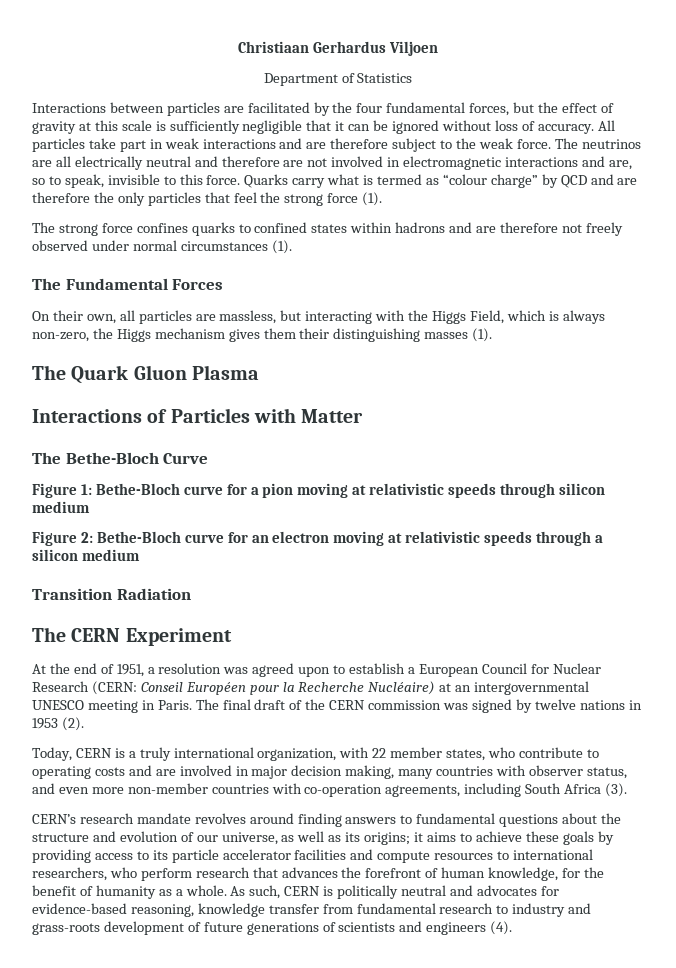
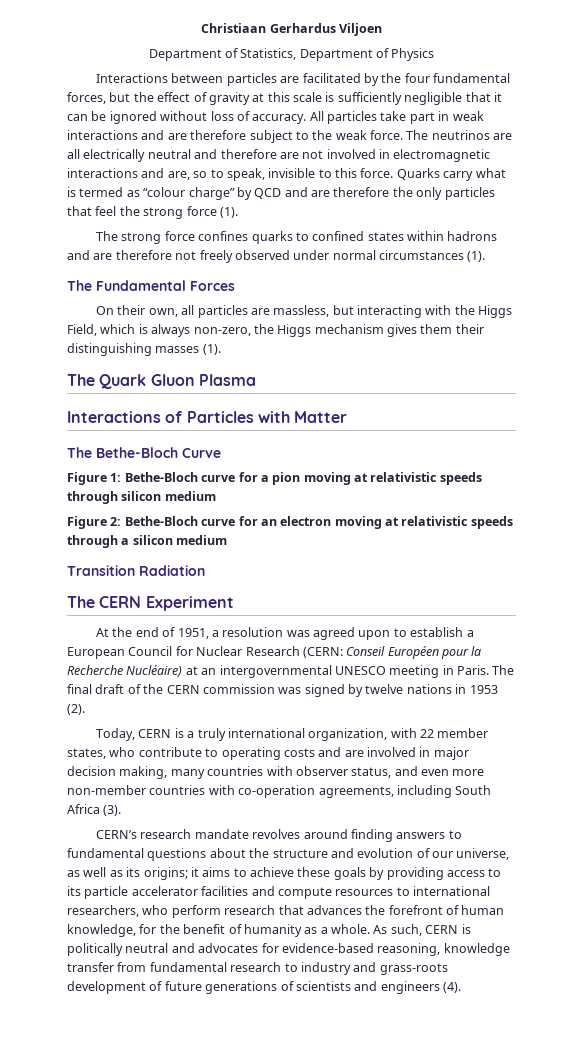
[357,73,413,83] Statistics -> [240,48,435,61] Statistics, Department of Physics

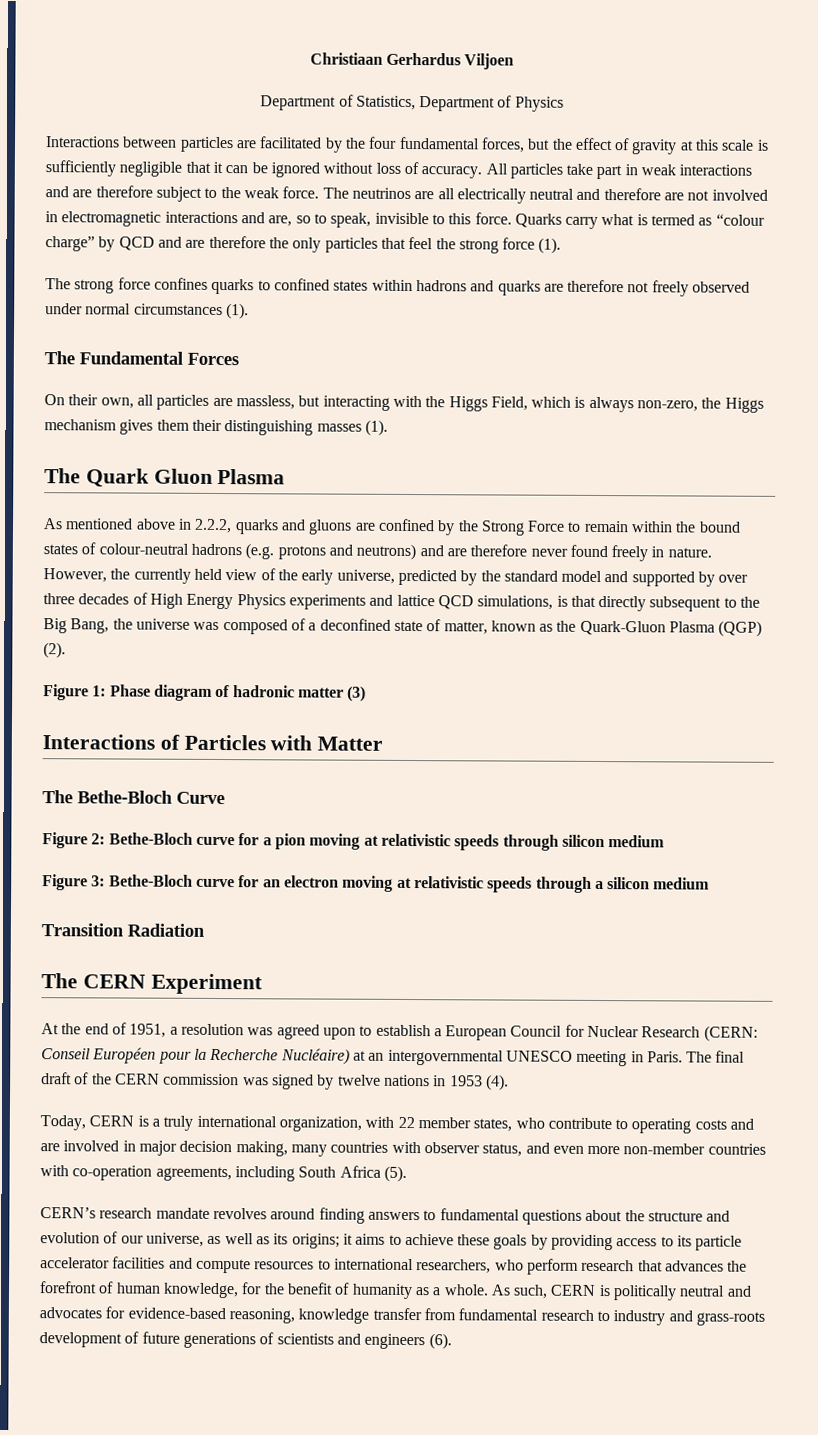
(90, 255) none -> [497,280,541,296] quarks
(256, 380) none -> [43,518,741,536] [43,542,712,562] [43,568,749,587] [43,592,761,612] [43,618,763,637] [43,642,66,659] [43,684,367,702] // As mentioned above in 2.2.2, quarks and gluons are confined by the Strong Force to remain within the bound states of colour-neutral hadrons (e.g. protons and neutrons) and are therefore never found freely in nature. However, the currently held view of the early universe, predicted by the standard model and supported by over three decades of High Energy Physics experiments and lattice QCD simulations, is that directly subsequent to the Big Bang, the universe was composed of a deconfined state of matter, known as the Quark-Gluon Plasma (QGP) (2). // Figure 1: Phase diagram of hadronic matter (3)
[110,473,122,482] 1: -> [91,833,106,845] 2:
[110,517,122,526] 2: -> [91,875,106,887] 3:
[67,704,85,715] (2). -> [485,1074,509,1091] (4).
[103,805,122,816] (3). -> [383,1165,407,1182] (5).
[443,982,461,993] (4). -> [428,1333,452,1350] (6).

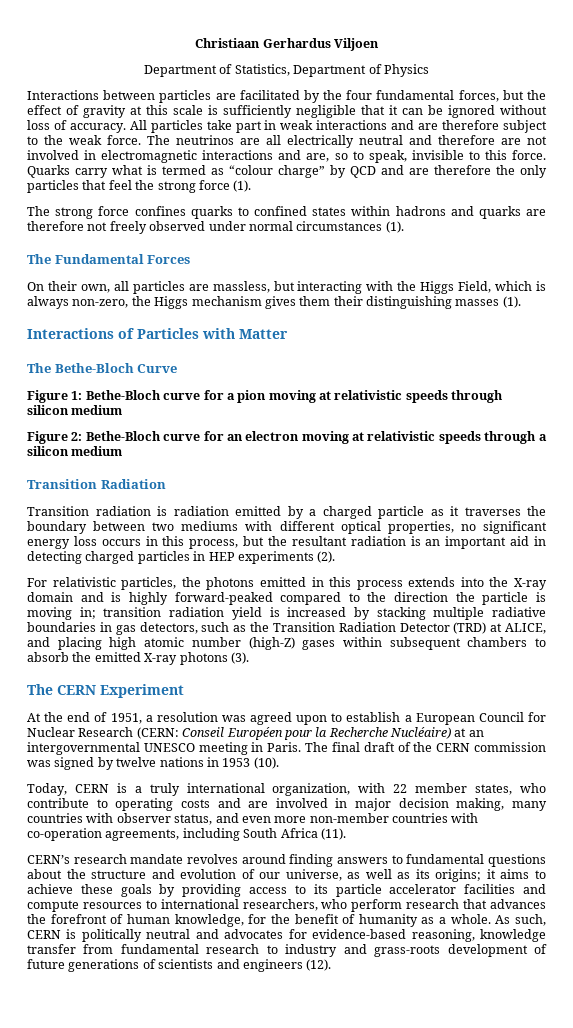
[44,468,286,488] [43,518,741,536] [43,542,712,562] [43,568,749,587] [43,592,761,612] [43,618,763,637] [43,642,66,659] [43,684,367,702] // The Quark Gluon Plasma // As mentioned above in 2.2.2, quarks and gluons are confined by the Strong Force to remain within the bound states of colour-neutral hadrons (e.g. protons and neutrons) and are therefore never found freely in nature. However, the currently held view of the early universe, predicted by the standard model and supported by over three decades of High Energy Physics experiments and lattice QCD simulations, is that directly subsequent to the Big Bang, the universe was composed of a deconfined state of matter, known as the Quark-Gluon Plasma (QGP) (2). // Figure 1: Phase diagram of hadronic matter (3) -> (521, 302) none
[91,833,106,845] 2: -> [71,391,83,400] 1:
[91,875,106,887] 3: -> [71,432,83,441] 2:
(205, 930) none -> [27,506,546,519] [27,521,547,534] [27,536,546,549] [27,551,336,564] [27,577,547,590] [27,592,546,605] [27,607,546,620] [27,622,546,635] [27,637,546,650] [27,652,249,665] // Transition radiation is radiation emitted by a charged particle as it traverses the boundary between two mediums with different optical properties, no significant energy loss occurs in this process, but the resultant radiation is an important aid in detecting charged particles in HEP experiments (2). // For relativistic particles, the photons emitted in this process extends into the X-ray domain and is highly forward-peaked compared to the direction the particle is moving in; transition radiation yield is increased by stacking multiple radiative boundaries in gas detectors, such as the Transition Radiation Detector (TRD) at ALICE, and placing high atomic number (high-Z) gases within subsequent chambers to absorb the emitted X-ray photons (3).
[485,1074,509,1091] (4). -> [253,757,279,769] (10).
[383,1165,407,1182] (5). -> [320,828,346,840] (11).
[428,1333,452,1350] (6). -> [306,959,332,971] (12).

